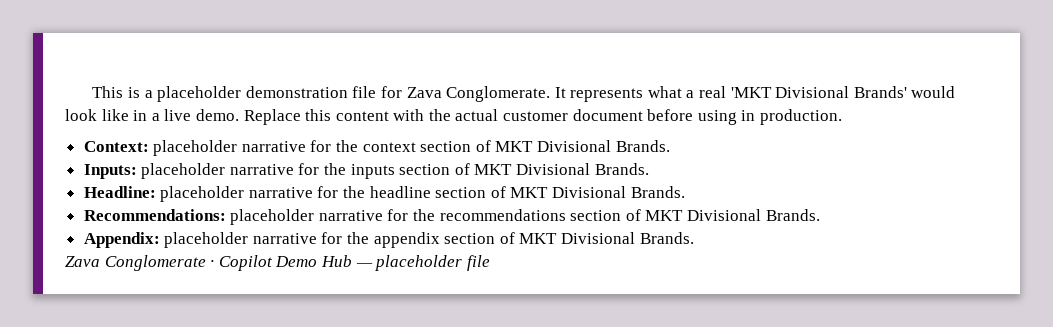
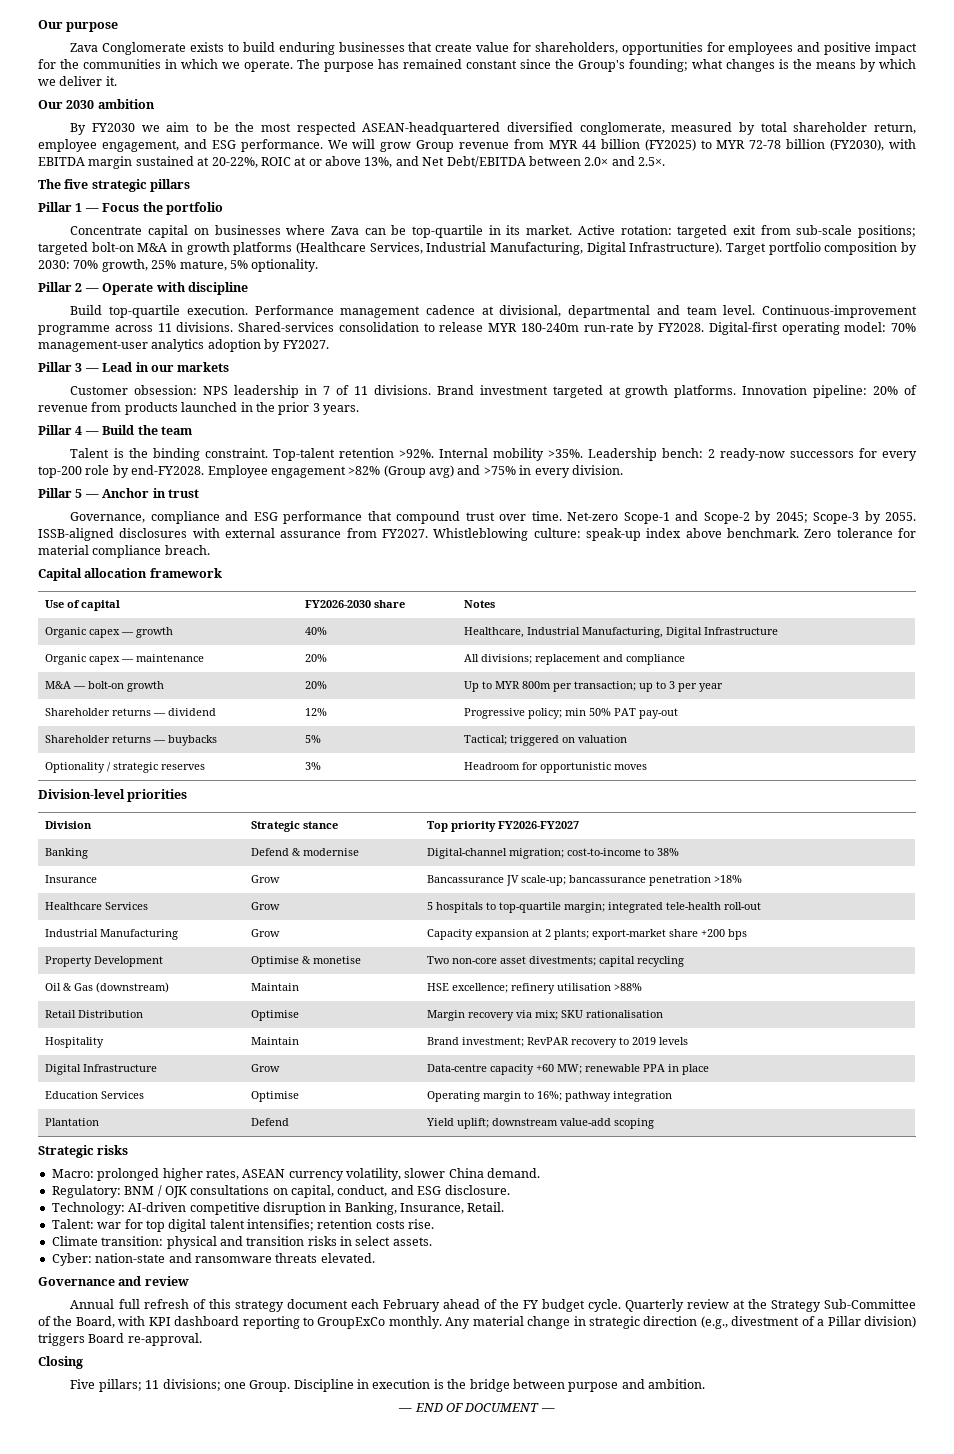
[92,86,956,102] [65,109,843,125] [83,140,670,156] [83,163,649,179] [83,186,685,202] [83,209,820,225] [83,232,694,248] [65,255,490,271] This is a placeholder demonstration file for Zava Conglomerate. It represents what a real 'MKT Divisional Brands' would look like in a live demo. Replace this content with the actual customer document before using in production. // Context: placeholder narrative for the context section of MKT Divisional Brands. // Inputs: placeholder narrative for the inputs section of MKT Divisional Brands. // Headline: placeholder narrative for the headline section of MKT Divisional Brands. // Recommendations: placeholder narrative for the recommendations section of MKT Divisional Brands. // Appendix: placeholder narrative for the appendix section of MKT Divisional Brands. // Zava Conglomerate · Copilot Demo Hub — placeholder file -> [38,20,119,32] [70,42,918,55] [38,59,916,72] [38,76,117,86] [38,99,155,109] [70,122,916,135] [38,139,916,152] [38,156,665,169] [38,179,191,192] [38,202,223,215] [70,225,916,238] [38,242,917,255] [38,259,319,272] [38,282,248,295] [70,305,918,318] [38,322,916,335] [38,339,329,352] [38,362,230,372] [70,385,918,398] [38,402,359,415] [38,425,192,435] [70,448,917,461] [38,465,623,478] [38,488,199,498] [70,511,917,524] [38,528,917,541] [38,545,210,558] [38,568,222,581] [44,600,120,611] [304,600,405,608] [463,600,495,608] [44,627,173,638] [304,627,327,635] [463,627,778,638] [44,654,204,665] [304,654,327,662] [463,654,685,665] [44,681,164,692] [304,681,327,689] [463,681,723,692] [44,708,216,716] [304,708,327,716] [463,708,678,719] [44,735,217,746] [304,735,321,743] [463,735,627,746] [44,762,205,773] [304,762,321,770] [463,762,647,773] [38,789,188,802] [44,821,92,829] [250,821,338,832] [426,821,579,832] [44,848,88,859] [250,848,359,856] [426,848,679,859] [44,875,97,883] [250,875,280,883] [426,875,742,886] [44,902,148,910] [250,902,280,910] [426,902,761,913] [44,929,178,940] [250,929,280,937] [426,929,747,940] [44,956,163,967] [250,956,361,967] [426,956,684,967] [44,982,169,993] [250,983,299,991] [426,983,642,994] [44,1010,143,1018] [250,1010,299,1021] [426,1010,663,1021] [44,1037,104,1048] [250,1037,299,1045] [426,1037,688,1048] [44,1064,157,1075] [250,1064,280,1072] [426,1064,709,1075] [44,1091,144,1099] [250,1091,299,1102] [426,1091,672,1102] [44,1118,99,1126] [250,1118,289,1126] [425,1118,654,1129] [38,1145,129,1158] [51,1168,541,1181] [51,1185,510,1198] [51,1202,505,1215] [51,1219,435,1232] [51,1236,432,1249] [51,1253,375,1266] [38,1276,189,1286] [70,1299,916,1312] [38,1316,917,1329] [38,1333,202,1346] [38,1356,83,1369] [70,1379,706,1392] [398,1403,555,1412] Our purpose // Zava Conglomerate exists to build enduring businesses that create value for shareholders, opportunities for employees and positive impact for the communities in which we operate. The purpose has remained constant since the Group's founding; what changes is the means by which we deliver it. // Our 2030 ambition // By FY2030 we aim to be the most respected ASEAN-headquartered diversified conglomerate, measured by total shareholder return, employee engagement, and ESG performance. We will grow Group revenue from MYR 44 billion (FY2025) to MYR 72-78 billion (FY2030), with EBITDA margin sustained at 20-22%, ROIC at or above 13%, and Net Debt/EBITDA between 2.0× and 2.5×. // The five strategic pillars // Pillar 1 — Focus the portfolio // Concentrate capital on businesses where Zava can be top-quartile in its market. Active rotation: targeted exit from sub-scale positions; targeted bolt-on M&A in growth platforms (Healthcare Services, Industrial Manufacturing, Digital Infrastructure). Target portfolio composition by 2030: 70% growth, 25% mature, 5% optionality. // Pillar 2 — Operate with discipline // Build top-quartile execution. Performance management cadence at divisional, departmental and team level. Continuous-improvement programme across 11 divisions. Shared-services consolidation to release MYR 180-240m run-rate by FY2028. Digital-first operating model: 70% management-user analytics adoption by FY2027. // Pillar 3 — Lead in our markets // Customer obsession: NPS leadership in 7 of 11 divisions. Brand investment targeted at growth platforms. Innovation pipeline: 20% of revenue from products launched in the prior 3 years. // Pillar 4 — Build the team // Talent is the binding constraint. Top-talent retention >92%. Internal mobility >35%. Leadership bench: 2 ready-now successors for every top-200 role by end-FY2028. Employee engagement >82% (Group avg) and >75% in every division. // Pillar 5 — Anchor in trust // Governance, compliance and ESG performance that compound trust over time. Net-zero Scope-1 and Scope-2 by 2045; Scope-3 by 2055. ISSB-aligned disclosures with external assurance from FY2027. Whistleblowing culture: speak-up index above benchmark. Zero tolerance for material compliance breach. // Capital allocation framework // Use of capital | FY2026-2030 share | Notes // Organic capex — growth | 40% | Healthcare, Industrial Manufacturing, Digital Infrastructure // Organic capex — maintenance | 20% | All divisions; replacement and compliance // M&A — bolt-on growth | 20% | Up to MYR 800m per transaction; up to 3 per year // Shareholder returns — dividend | 12% | Progressive policy; min 50% PAT pay-out // Shareholder returns — buybacks | 5% | Tactical; triggered on valuation // Optionality / strategic reserves | 3% | Headroom for opportunistic moves // Division-level priorities // Division | Strategic stance | Top priority FY2026-FY2027 // Banking | Defend & modernise | Digital-channel migration; cost-to-income to 38% // Insurance | Grow | Bancassurance JV scale-up; bancassurance penetration >18% // Healthcare Services | Grow | 5 hospitals to top-quartile margin; integrated tele-health roll-out // Industrial Manufacturing | Grow | Capacity expansion at 2 plants; export-market share +200 bps // Property Development | Optimise & monetise | Two non-core asset divestments; capital recycling // Oil & Gas (downstream) | Maintain | HSE excellence; refinery utilisation >88% // Retail Distribution | Optimise | Margin recovery via mix; SKU rationalisation // Hospitality | Maintain | Brand investment; RevPAR recovery to 2019 levels // Digital Infrastructure | Grow | Data-centre capacity +60 MW; renewable PPA in place // Education Services | Optimise | Operating margin to 16%; pathway integration // Plantation | Defend | Yield uplift; downstream value-add scoping // Strategic risks // Macro: prolonged higher rates, ASEAN currency volatility, slower China demand. // Regulatory: BNM / OJK consultations on capital, conduct, and ESG disclosure. // Technology: AI-driven competitive disruption in Banking, Insurance, Retail. // Talent: war for top digital talent intensifies; retention costs rise. // Climate transition: physical and transition risks in select assets. // Cyber: nation-state and ransomware threats elevated. // Governance and review // Annual full refresh of this strategy document each February ahead of the FY budget cycle. Quarterly review at the Strategy Sub-Committee of the Board, with KPI dashboard reporting to GroupExCo monthly. Any material change in strategic direction (e.g., divestment of a Pillar division) triggers Board re-approval. // Closing // Five pillars; 11 divisions; one Group. Discipline in execution is the bridge between purpose and ambition. // — END OF DOCUMENT —

